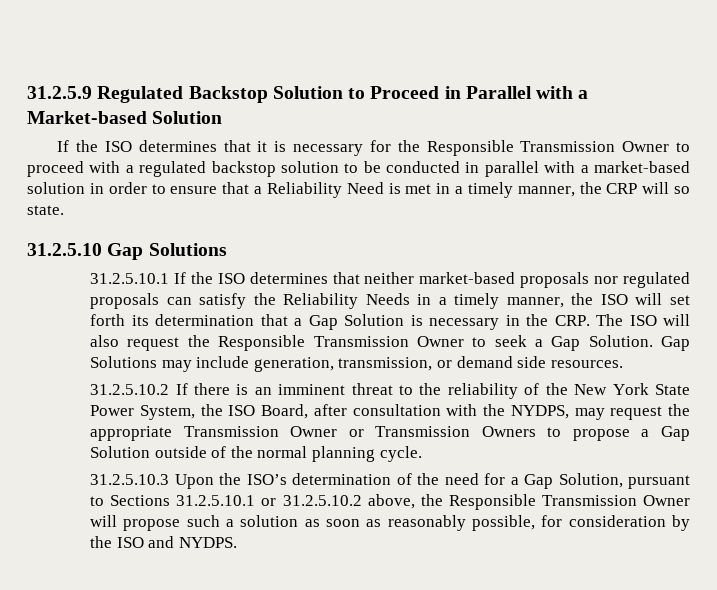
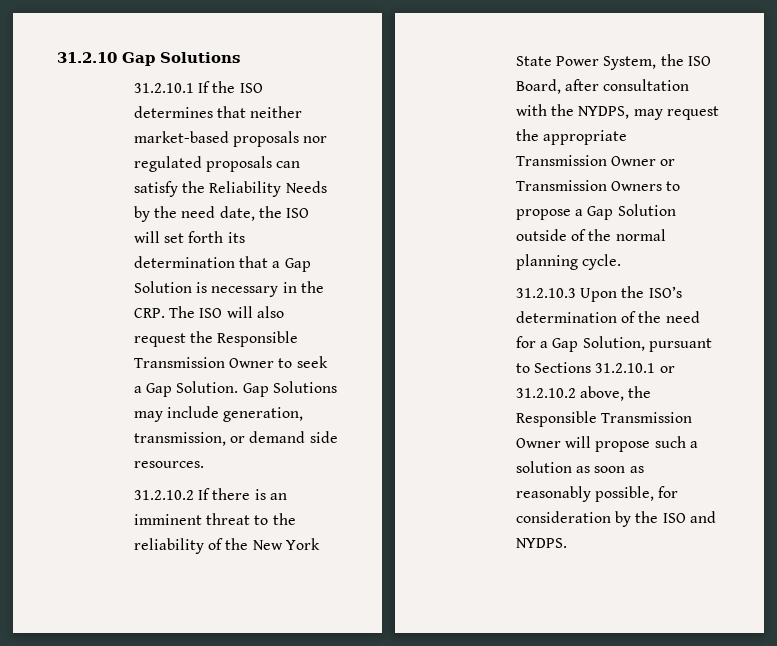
[27,86,589,103] [27,111,223,124] [57,140,690,156] [27,161,690,177] [27,182,690,198] [27,205,64,215] [27,243,102,256] 31.2.5.9 Regulated Backstop Solution to Proceed in Parallel with a Market-based Solution // If the ISO determines that it is necessary for the Responsible Transmission Owner to proceed with a regulated backstop solution to be conducted in parallel with a market-based solution in order to ensure that a Reliability Need is met in a timely manner, the CRP will so state. // 31.2.5.10 -> [57,52,117,63] 31.2.10
[90,273,170,284] 31.2.5.10.1 -> [133,83,194,93] 31.2.10.1
[417,293,564,309] in a timely manner, -> [133,206,255,222] by the need date,
[90,384,170,395] 31.2.5.10.2 -> [133,490,194,500] 31.2.10.2
[90,474,170,485] 31.2.5.10.3 -> [515,288,576,298] 31.2.10.3
[176,495,362,506] 31.2.5.10.1 or 31.2.5.10.2 -> [595,363,675,373] [515,388,576,398] 31.2.10.1 or 31.2.10.2

